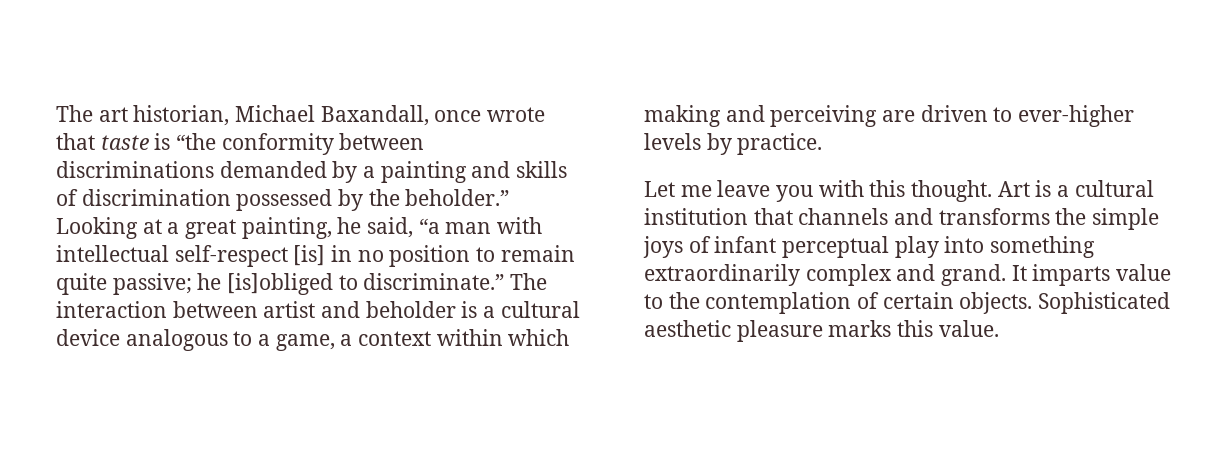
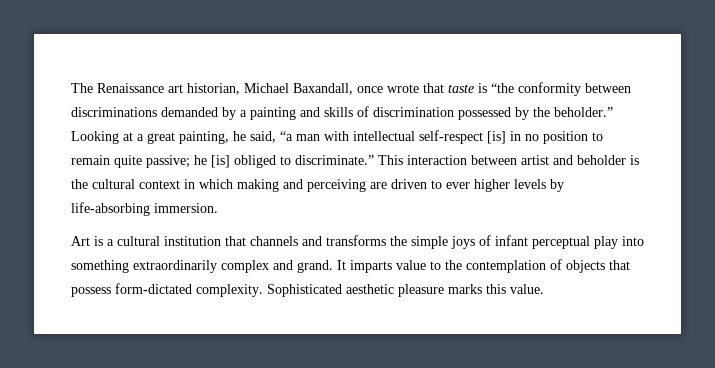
[56,105,93,122] The -> [71,83,164,93] The Renaissance
[227,273,334,295] [is]obliged -> [211,155,276,168] [is] obliged
[510,273,548,290] The -> [378,155,403,165] This
[483,301,580,318] [56,329,503,351] a cultural device analogous to a game, a context within -> [71,179,195,189] the cultural context in
[1018,105,1135,127] [644,133,823,155] [644,180,993,202] ever-higher levels by practice. // Let me leave you with this thought. -> [446,179,564,192] [71,202,218,216] ever higher levels by life-absorbing immersion. //
[882,292,1033,314] certain objects. -> [566,260,630,273] [71,283,263,297] objects that possess form-dictated complexity.

